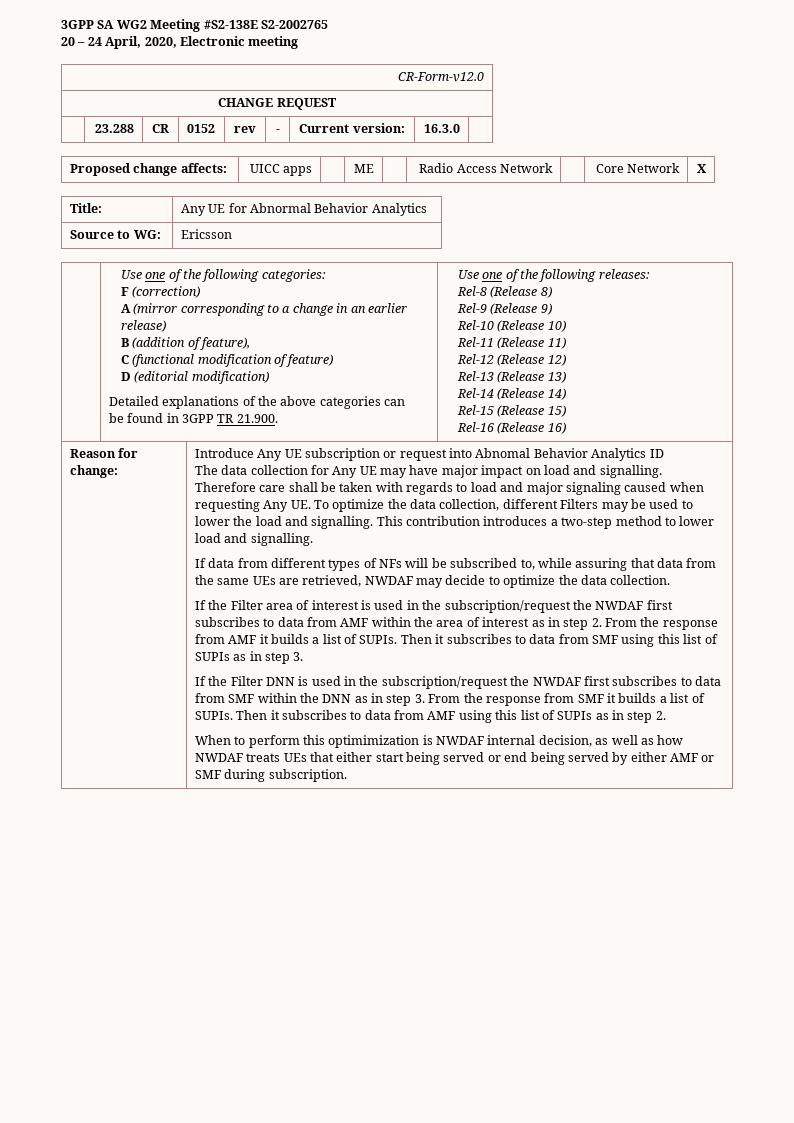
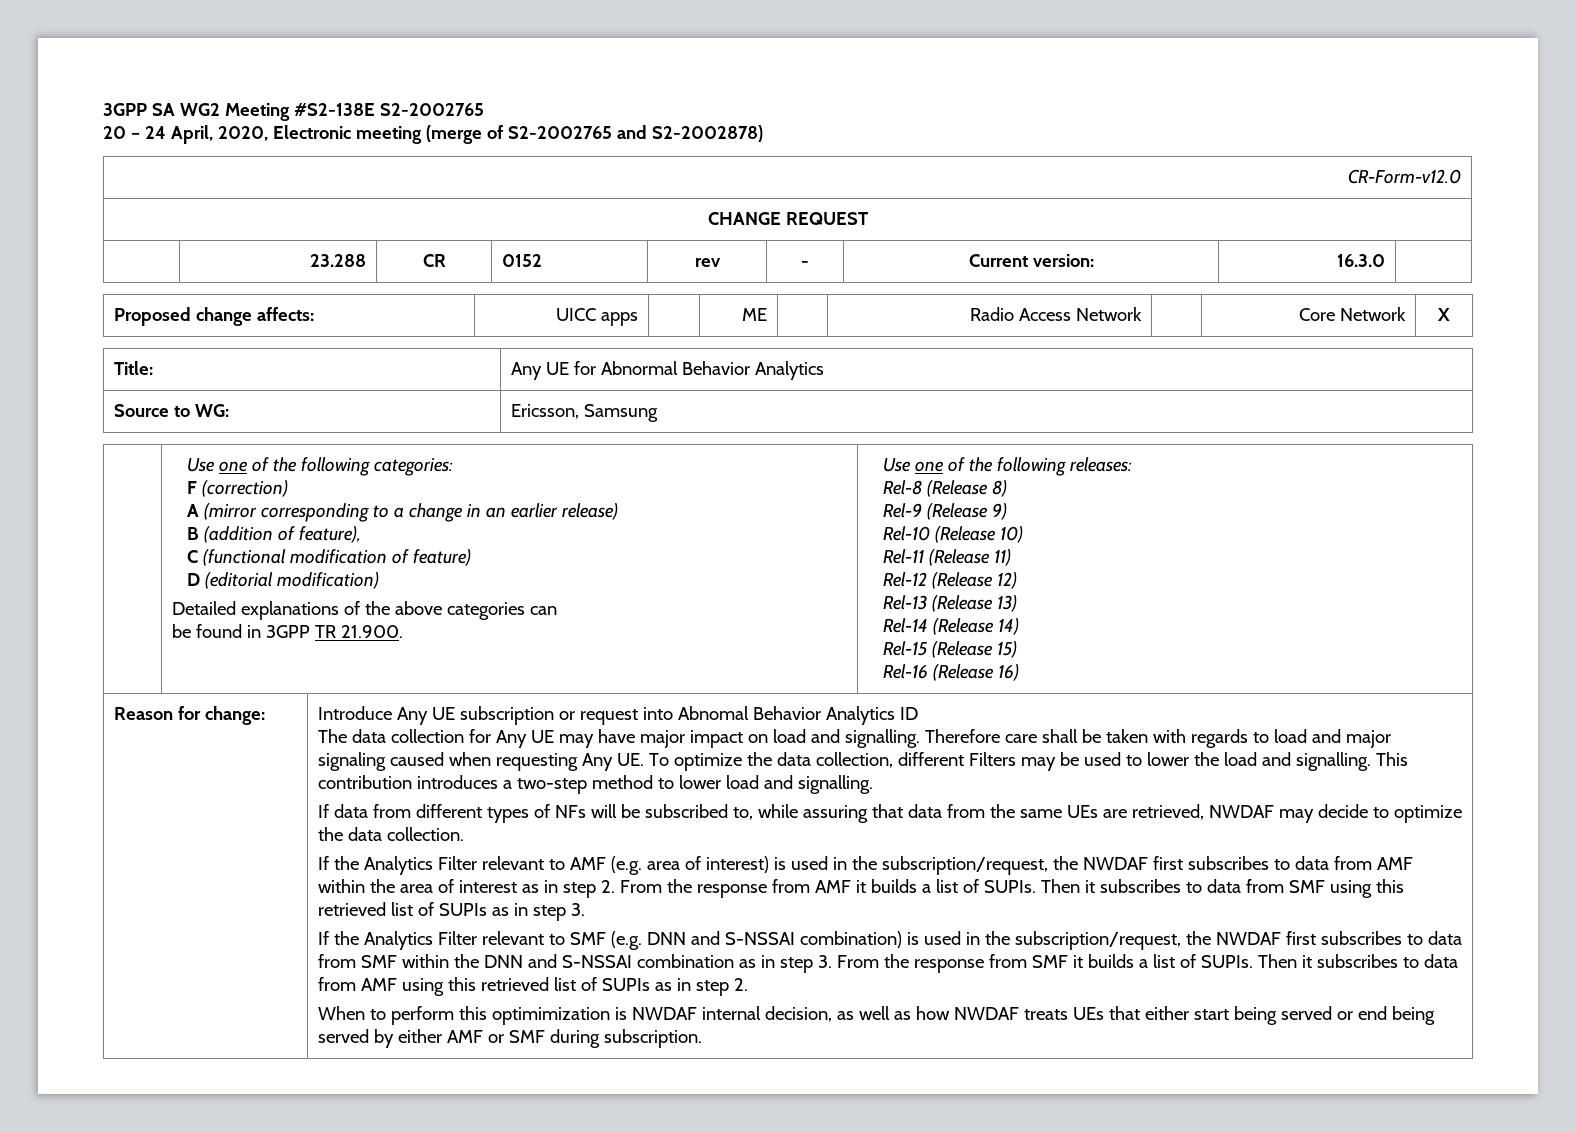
(299, 42) none -> [425,125,763,144] (merge of S2-2002765 and S2-2002878)
[180,229,232,239] Ericsson -> [510,404,658,422] Ericsson, Samsung
[230,600,571,613] Filter area of interest is used in the subscription/request -> [363,856,1048,875] Analytics Filter relevant to AMF (e.g. area of interest) is used in the subscription/request,
(680, 639) none -> [317,902,386,916] retrieved
[230,676,508,689] Filter DNN is used in the subscription/request -> [363,931,1181,950] Analytics Filter relevant to SMF (e.g. DNN and S-NSSAI combination) is used in the subscription/request,
(352, 698) none -> [527,954,734,968] and S-NSSAI combination
(518, 715) none -> [480,977,549,991] retrieved

